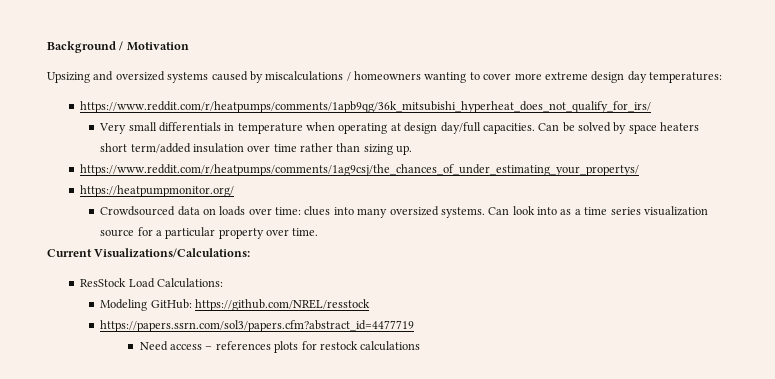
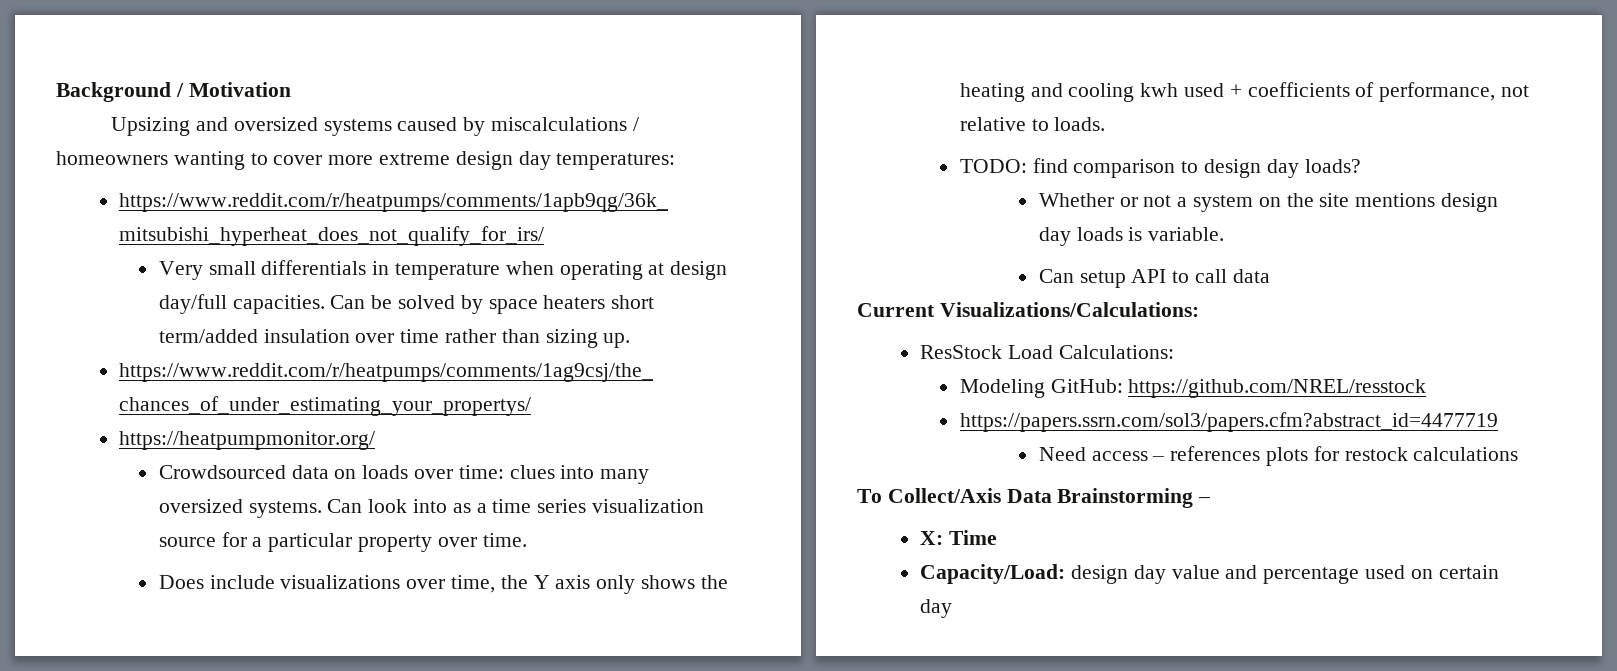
(319, 232) none -> [158,575,728,594] [959,82,1529,102] [959,117,1106,131] [959,158,1361,178] [1038,193,1499,212] [1038,227,1225,246] [1038,269,1270,288] // Does include visualizations over time, the Y axis only shows the heating and cooling kwh used + coefficients of performance, not relative to loads. // TODO: find comparison to design day loads? // Whether or not a system on the site mentions design day loads is variable. // Can setup API to call data
(421, 346) none -> [857,488,1211,508] [920,530,997,545] [920,564,1499,584] [920,599,953,618] // To Collect/Axis Data Brainstorming – // X: Time // Capacity/Load: design day value and percentage used on certain day

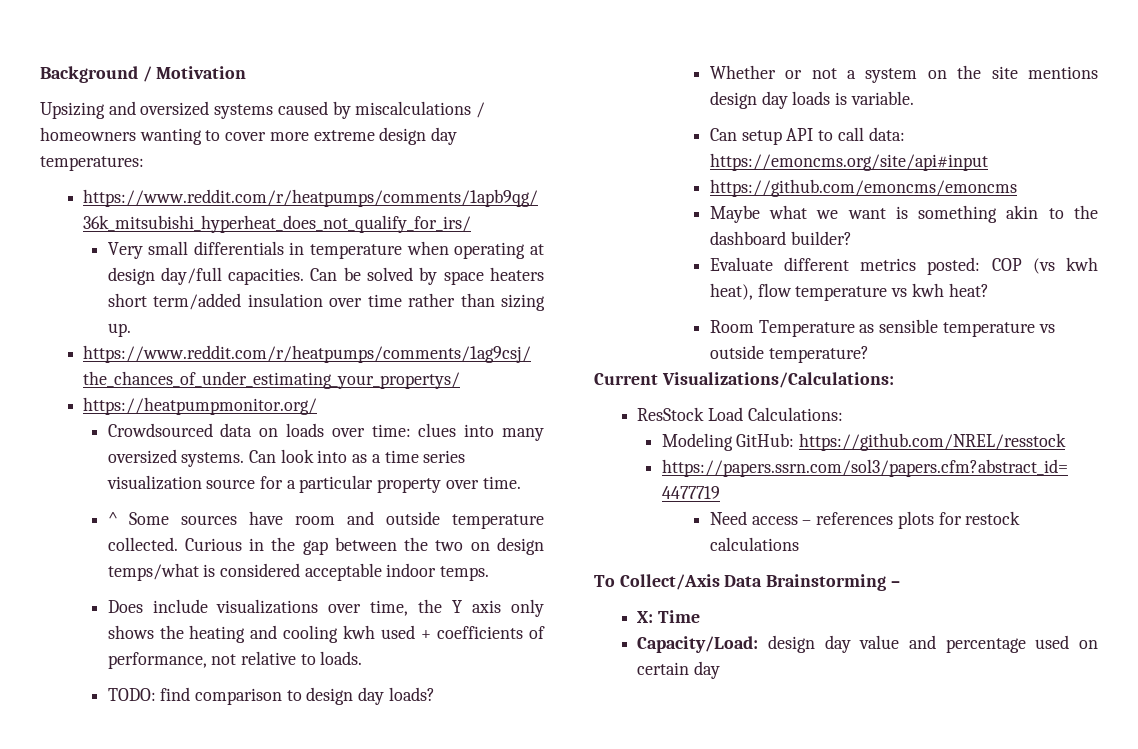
(527, 540) none -> [107,511,544,529] [107,537,544,555] [107,563,490,581] // ^ Some sources have room and outside temperature collected. Curious in the gap between the two on design temps/what is considered acceptable indoor temps.
[1232,269,1270,283] data -> [868,127,905,141] [709,153,988,171] [709,179,1017,197] [709,205,1098,223] [709,231,852,245] [709,257,1098,275] [709,283,989,301] [709,319,1055,337] [709,345,869,363] data: https://emoncms.org/site/api#input // https://github.com/emoncms/emoncms // Maybe what we want is something akin to the dashboard builder? // Evaluate different metrics posted: COP (vs kwh heat), flow temperature vs kwh heat? // Room Temperature as sensible temperature vs outside temperature?

